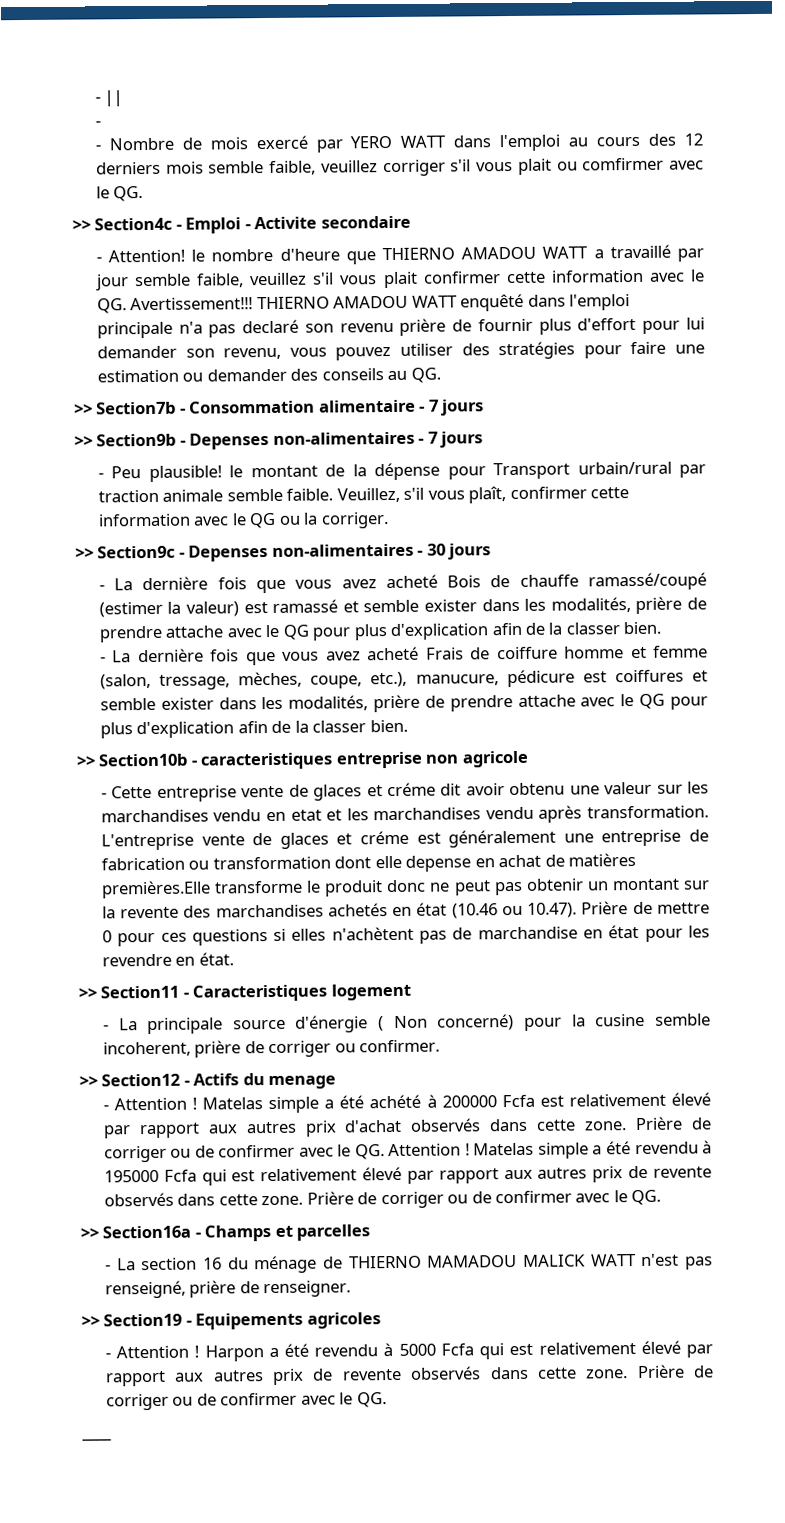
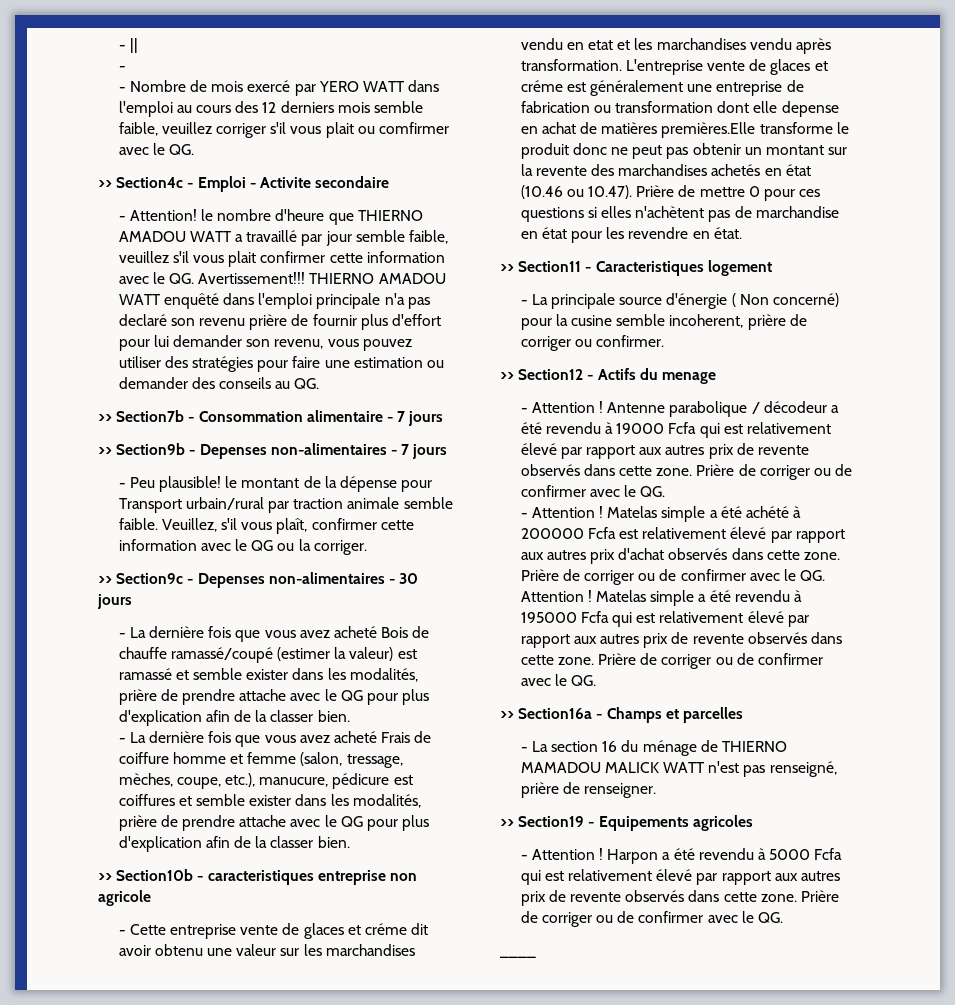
(337, 1082) none -> [520,401,840,417] [520,422,832,438] [520,443,810,459] [520,464,853,480] [520,485,666,497] // - Attention ! Antenne parabolique / décodeur a été revendu à 19000 Fcfa qui est relativement élevé par rapport aux autres prix de revente observés dans cette zone. Prière de corriger ou de confirmer avec le QG.

